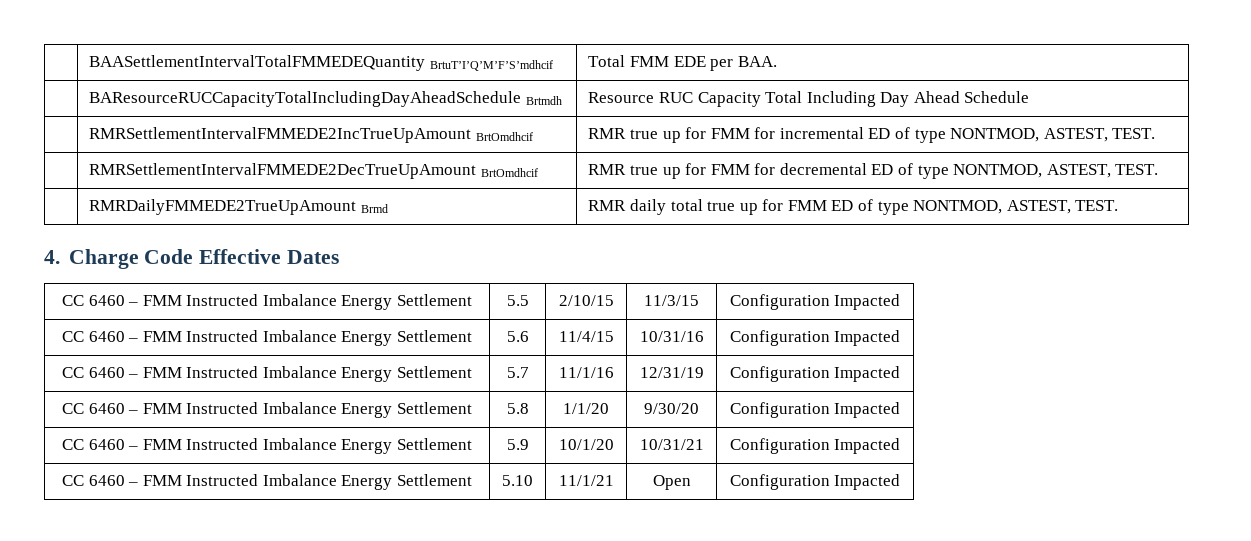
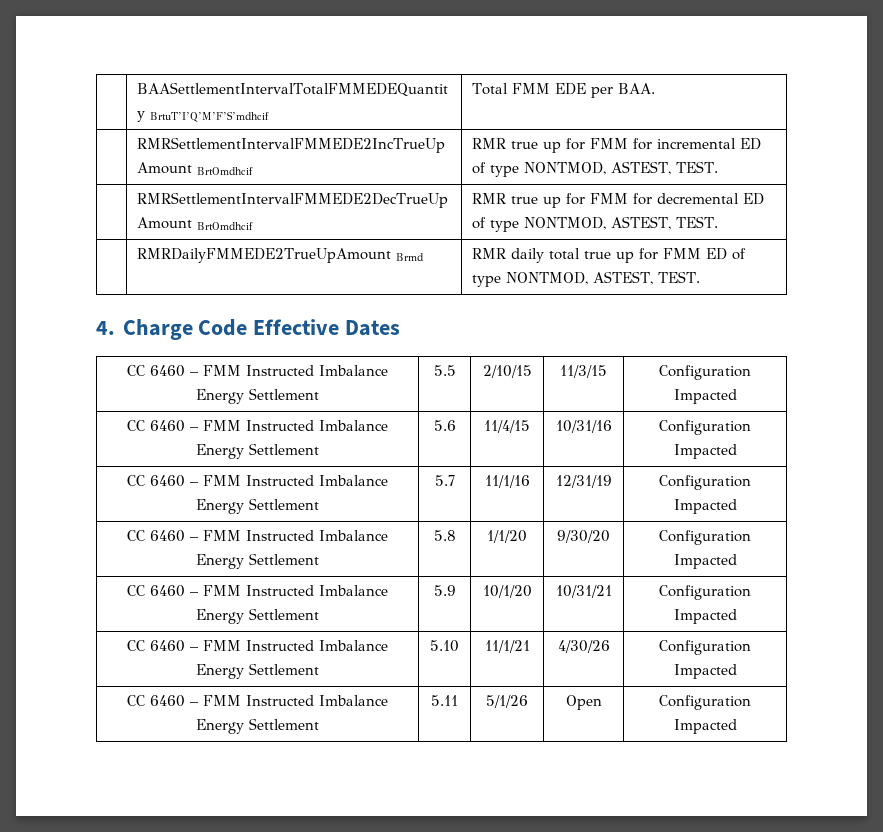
[89,91,562,107] [588,91,1030,107] // | BAResourceRUCCapacityTotalIncludingDayAheadSchedule Brtmdh | Resource RUC Capacity Total Including Day Ahead Schedule -> (656, 88) none
(614, 480) none -> [557,640,610,653] [659,640,751,655] [673,664,737,679] [127,695,388,707] [196,718,319,734] [431,695,458,706] [486,695,528,708] | 4/30/26 | Configuration Impacted // CC 6460 – FMM Instructed Imbalance Energy Settlement | 5.11 | 5/1/26

